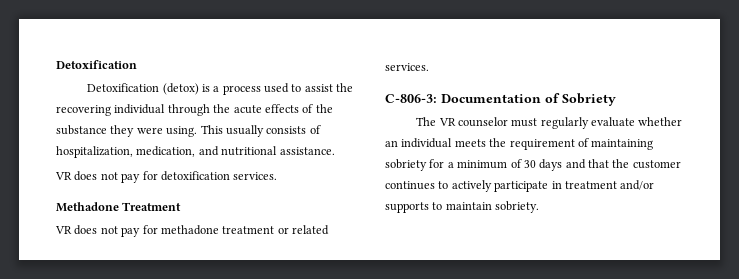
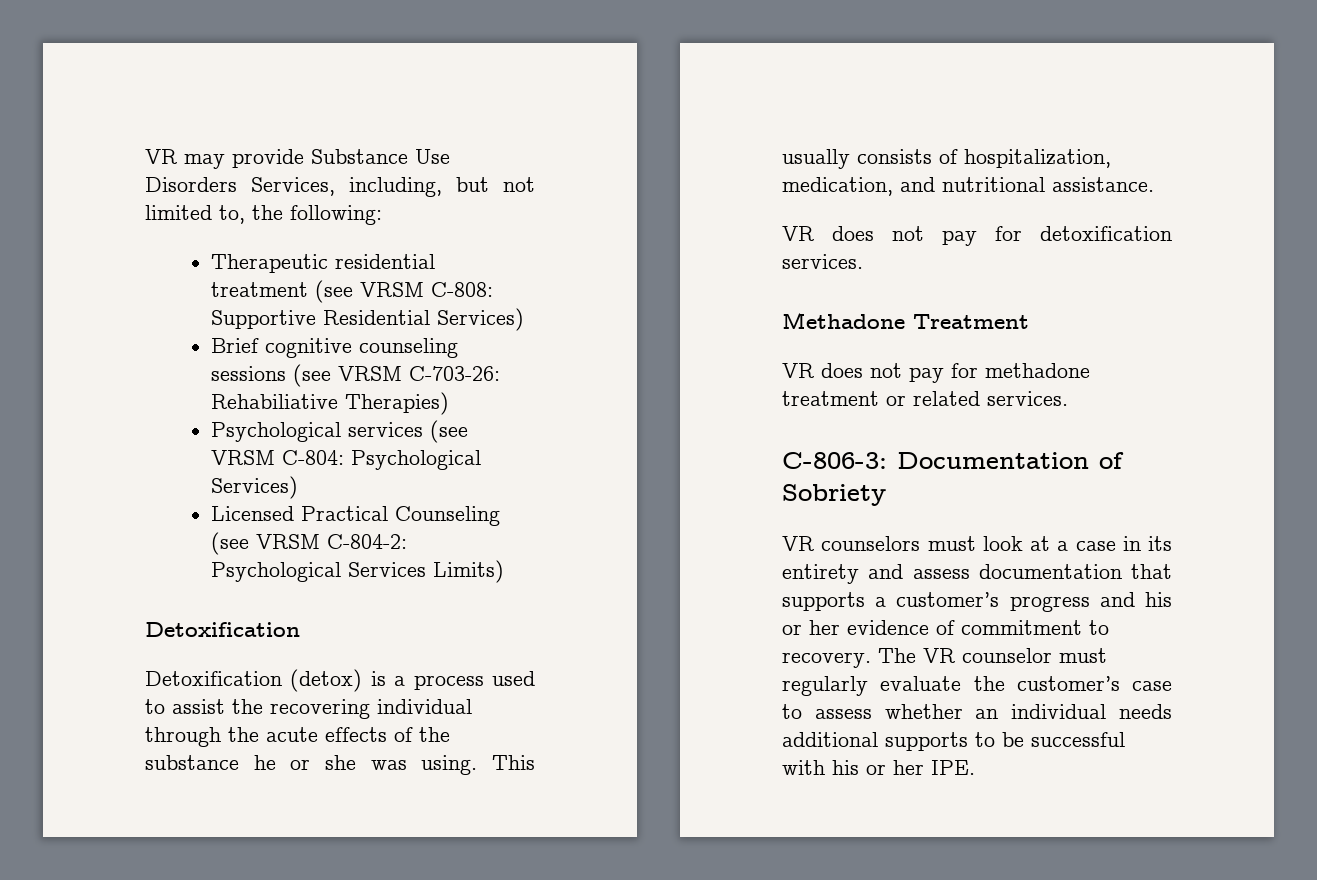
(56, 64) none -> [145,149,450,169] [145,177,535,197] [145,205,382,225] [210,254,435,273] [210,280,493,303] [210,308,524,331] [210,338,458,358] [210,364,500,387] [210,392,449,415] [210,420,468,443] [210,450,481,470] [210,476,298,499] [210,506,500,526] [210,532,407,555] [210,560,504,583] VR may provide Substance Use Disorders Services, including, but not limited to, the following: // Therapeutic residential treatment (see VRSM C-808: Supportive Residential Services) // Brief cognitive counseling sessions (see VRSM C-703-26: Rehabiliative Therapies) // Psychological services (see VRSM C-804: Psychological Services) // Licensed Practical Counseling (see VRSM C-804-2: Psychological Services Limits) //
[110,125,163,137] they were -> [253,755,407,770] he or she was
(616, 99) none -> [782,536,1172,551] [782,564,1172,584] [782,592,1172,612] [782,620,1109,635] [782,652,871,668] VR counselors must look at a case in its entirety and assess documentation that supports a customer’s progress and his or her evidence of commitment to recovery.
[638,117,683,126] [385,138,654,150] [385,159,681,171] [385,180,655,192] [385,201,540,213] whether an individual meets the requirement of maintaining sobriety for a minimum of 30 days and that the customer continues to actively participate in treatment and/or supports to maintain sobriety. -> [973,676,1172,691] [782,704,1172,719] [782,732,1125,751] [782,760,975,775] the customer’s case to assess whether an individual needs additional supports to be successful with his or her IPE.

